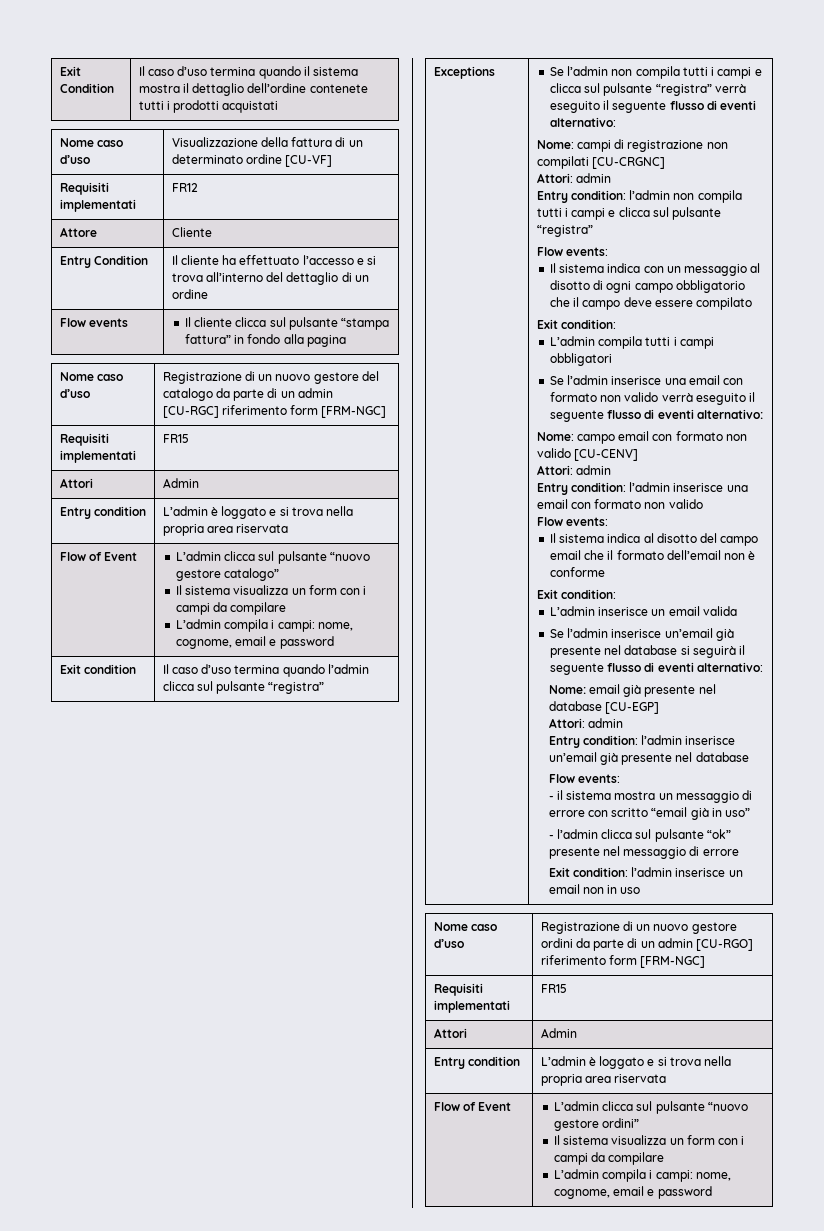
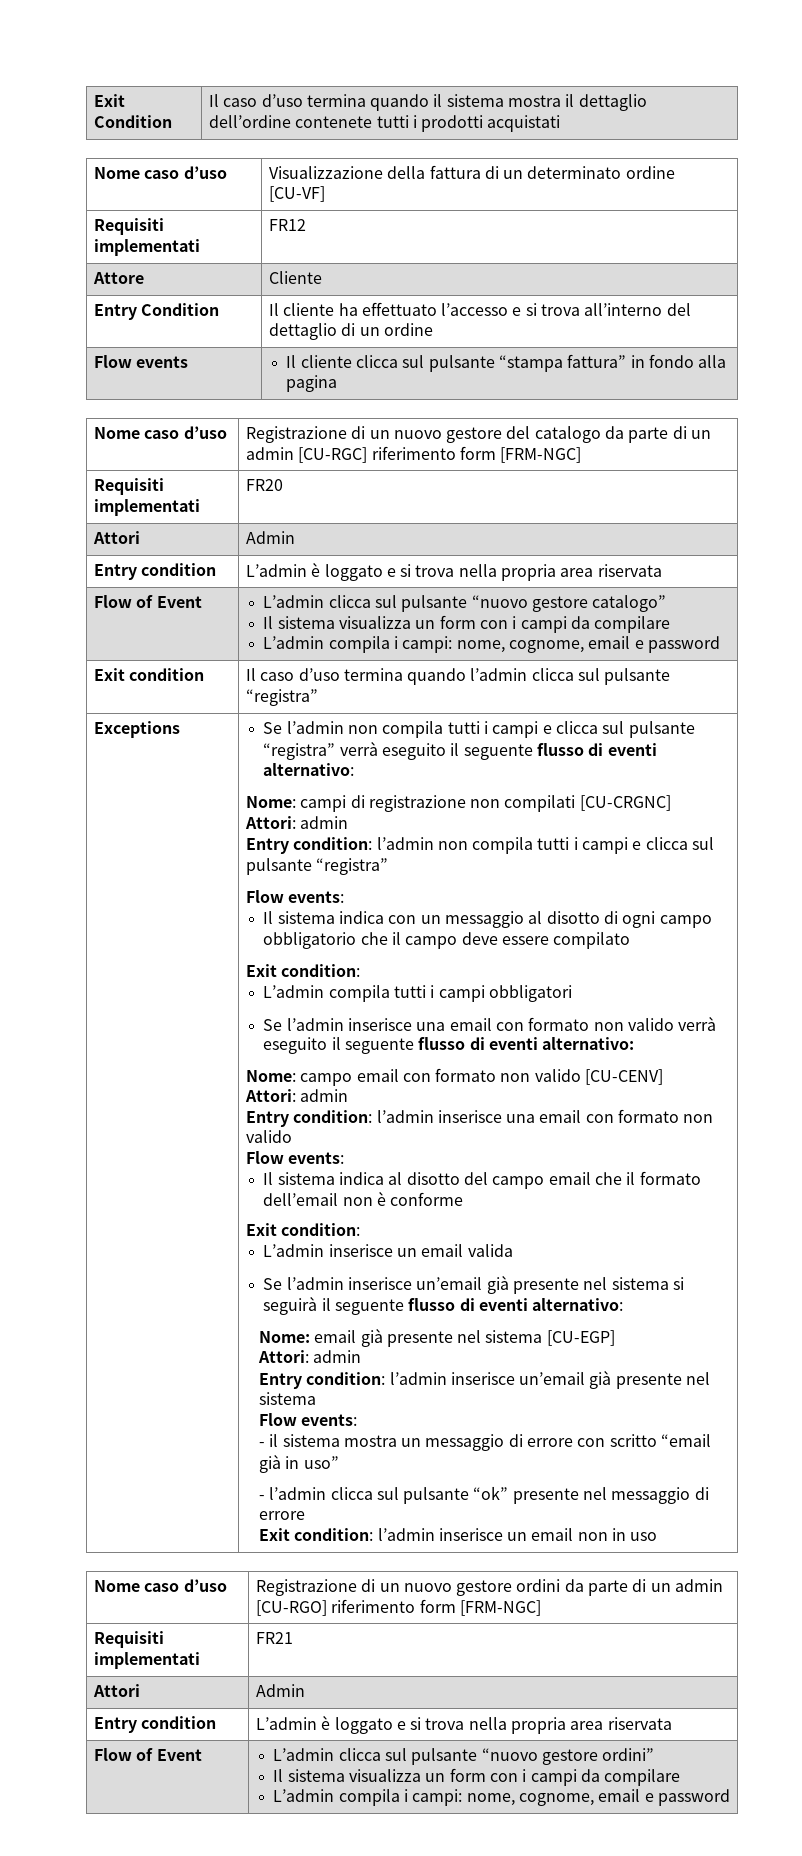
[162,434,189,443] FR15 -> [245,479,283,491] FR20
[624,645,678,655] database -> [611,1277,669,1290] sistema
[548,701,602,711] database -> [485,1330,543,1343] sistema
[695,752,749,762] database -> [258,1392,316,1405] sistema
[540,984,567,993] FR15 -> [255,1632,293,1644] FR21

